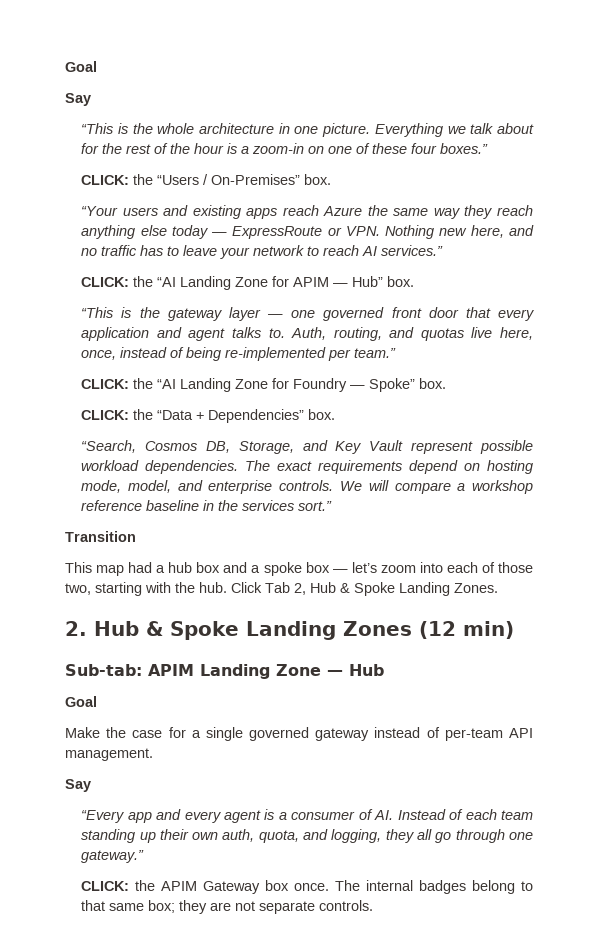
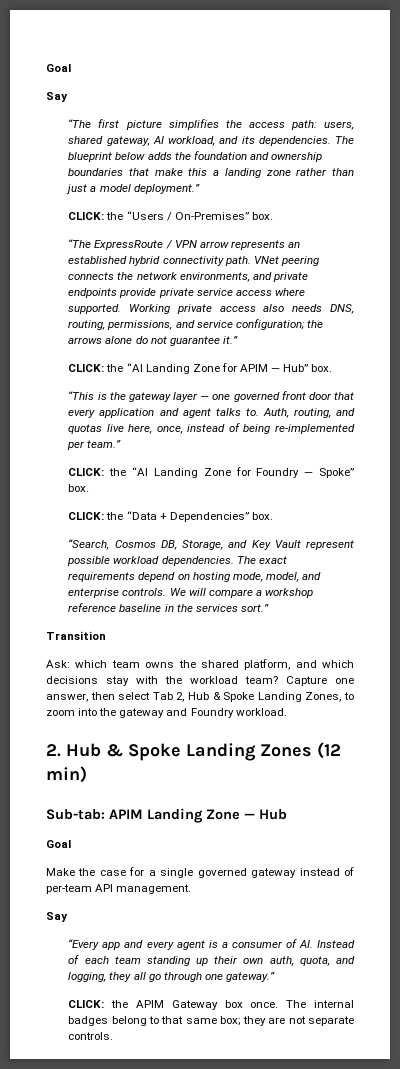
[81,123,534,137] [81,143,489,154] “This is the whole architecture in one picture. Everything we talk about for the rest of the hour is a zoom-in on one of these four boxes.” -> [68,119,355,130] [68,136,354,146] [68,151,322,162] [68,168,354,178] [66,184,200,194] “The first picture simplifies the access path: users, shared gateway, AI workload, and its dependencies. The blueprint below adds the foundation and ownership boundaries that make this a landing zone rather than just a model deployment.”
[81,205,533,219] [81,225,534,239] [81,245,444,259] “Your users and existing apps reach Azure the same way they reach anything else today — ExpressRoute or VPN. Nothing new here, and no traffic has to leave your network to reach AI services.” -> [68,239,300,250] [68,256,319,266] [68,272,308,282] [68,288,305,298] [68,304,355,314] [68,319,323,330] [68,336,238,346] “The ExpressRoute / VPN arrow represents an established hybrid connectivity path. VNet peering connects the network environments, and private endpoints provide private service access where supported. Working private access also needs DNS, routing, permissions, and service configuration; the arrows alone do not guarantee it.”
[65,562,533,576] [65,582,262,596] This map had a hub box and a spoke box — let’s zoom into each of those two, starting with the hub. Click -> [46,659,354,670] [46,676,354,686] [46,692,151,702] Ask: which team owns the shared platform, and which decisions stay with the workload team? Capture one answer, then select
[454,583,498,593] Zones. -> [305,692,354,702] [46,708,287,718] Zones, to zoom into the gateway and Foundry workload.

